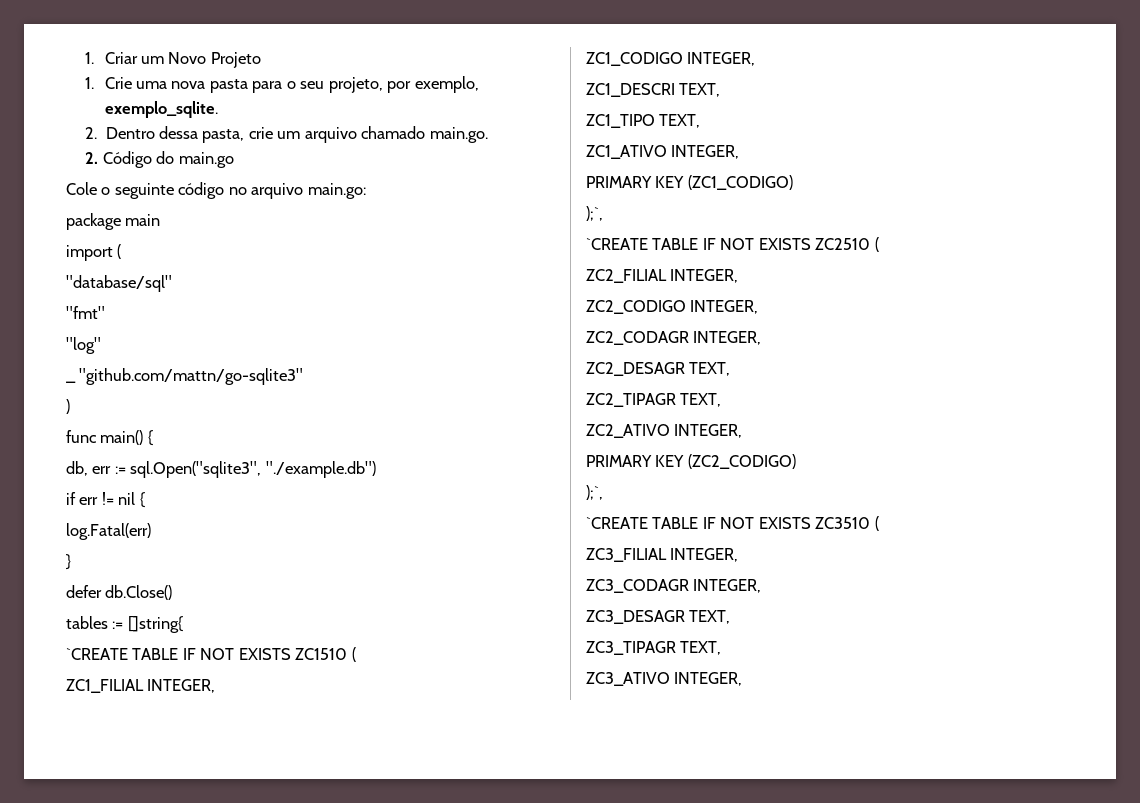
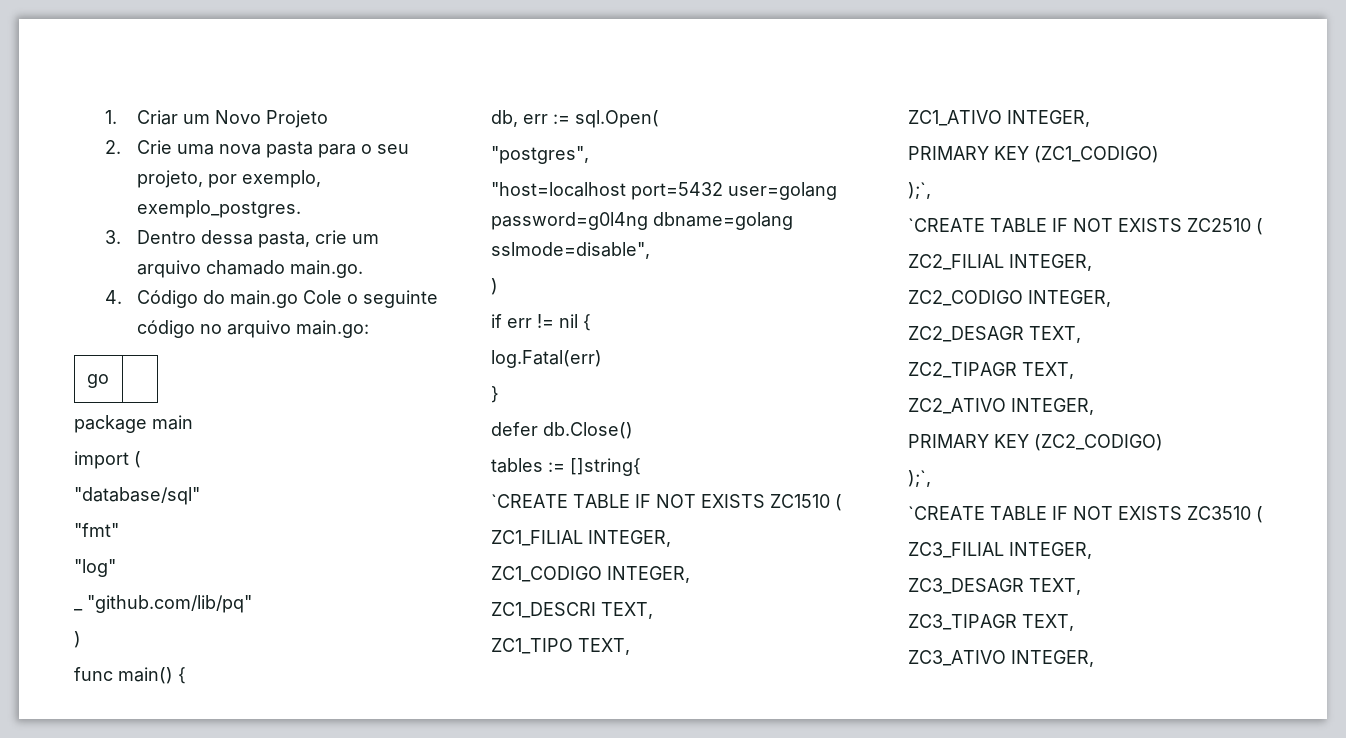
[85,77,95,89] 1. -> [105,140,122,154] 2.
[104,101,218,118] [85,127,98,139] exemplo_sqlite. // 2. -> [136,200,301,218] [105,230,122,244] exemplo_postgres. // 3.
[85,152,99,164] 2. -> [105,290,123,304] 4.
(234, 160) // -> (298, 299) none
(366, 191) none -> [86,374,109,388] // go |
[79,368,304,385] "github.com/mattn/go-sqlite3" -> [87,595,252,613] "github.com/lib/pq"
[130,461,376,478] sql.Open("sqlite3", "./example.db") -> [575,110,659,128] [491,146,589,164] [491,182,837,200] [491,212,793,230] [491,242,650,259] [491,278,498,295] sql.Open( // "postgres", // "host=localhost port=5432 user=golang password=g0l4ng dbname=golang sslmode=disable", // )
[586,331,762,345] // ZC2_CODAGR INTEGER, -> (1111, 298) none
[586,579,762,593] // ZC3_CODAGR INTEGER, -> (1092, 550) none

